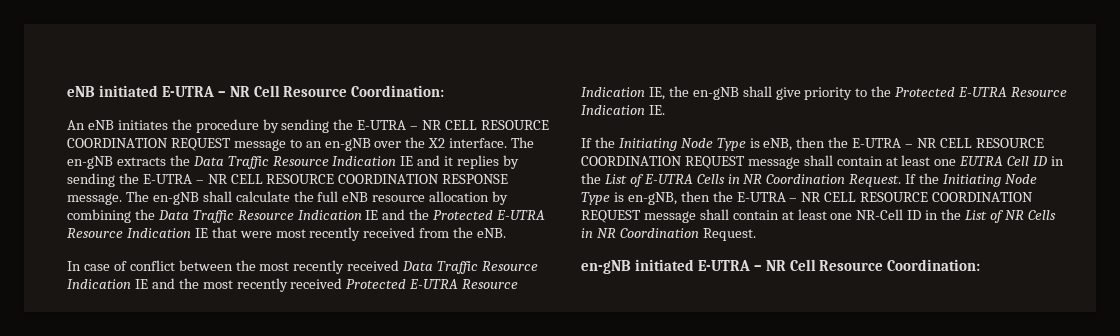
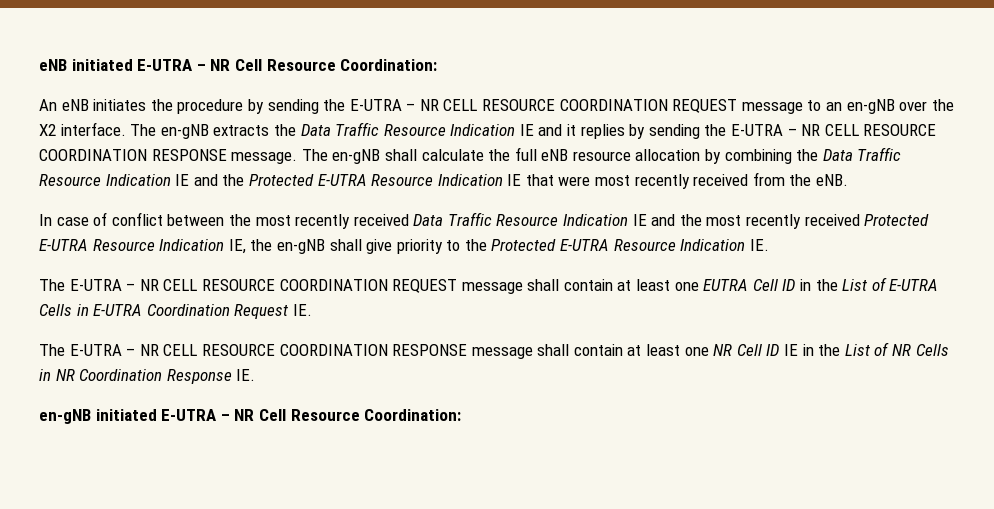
[581,137,849,151] If the Initiating Node Type is eNB, then the -> [39,279,65,291] The
[743,173,1037,187] [581,191,1034,205] [581,209,922,223] NR Coordination Request. If the Initiating Node Type is en-gNB, then the E-UTRA – NR CELL RESOURCE COORDINATION REQUEST message shall contain at least one NR-Cell ID -> [93,304,312,319] [39,344,799,359] E-UTRA Coordination Request IE. // The E-UTRA – NR CELL RESOURCE COORDINATION RESPONSE message shall contain at least one NR Cell ID IE
[702,228,756,241] Request. -> [166,369,256,384] Response IE.

